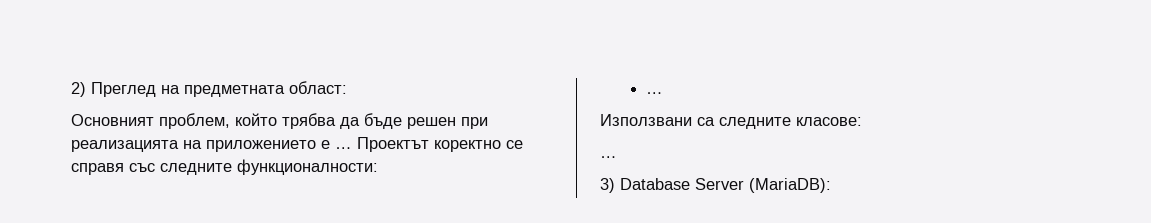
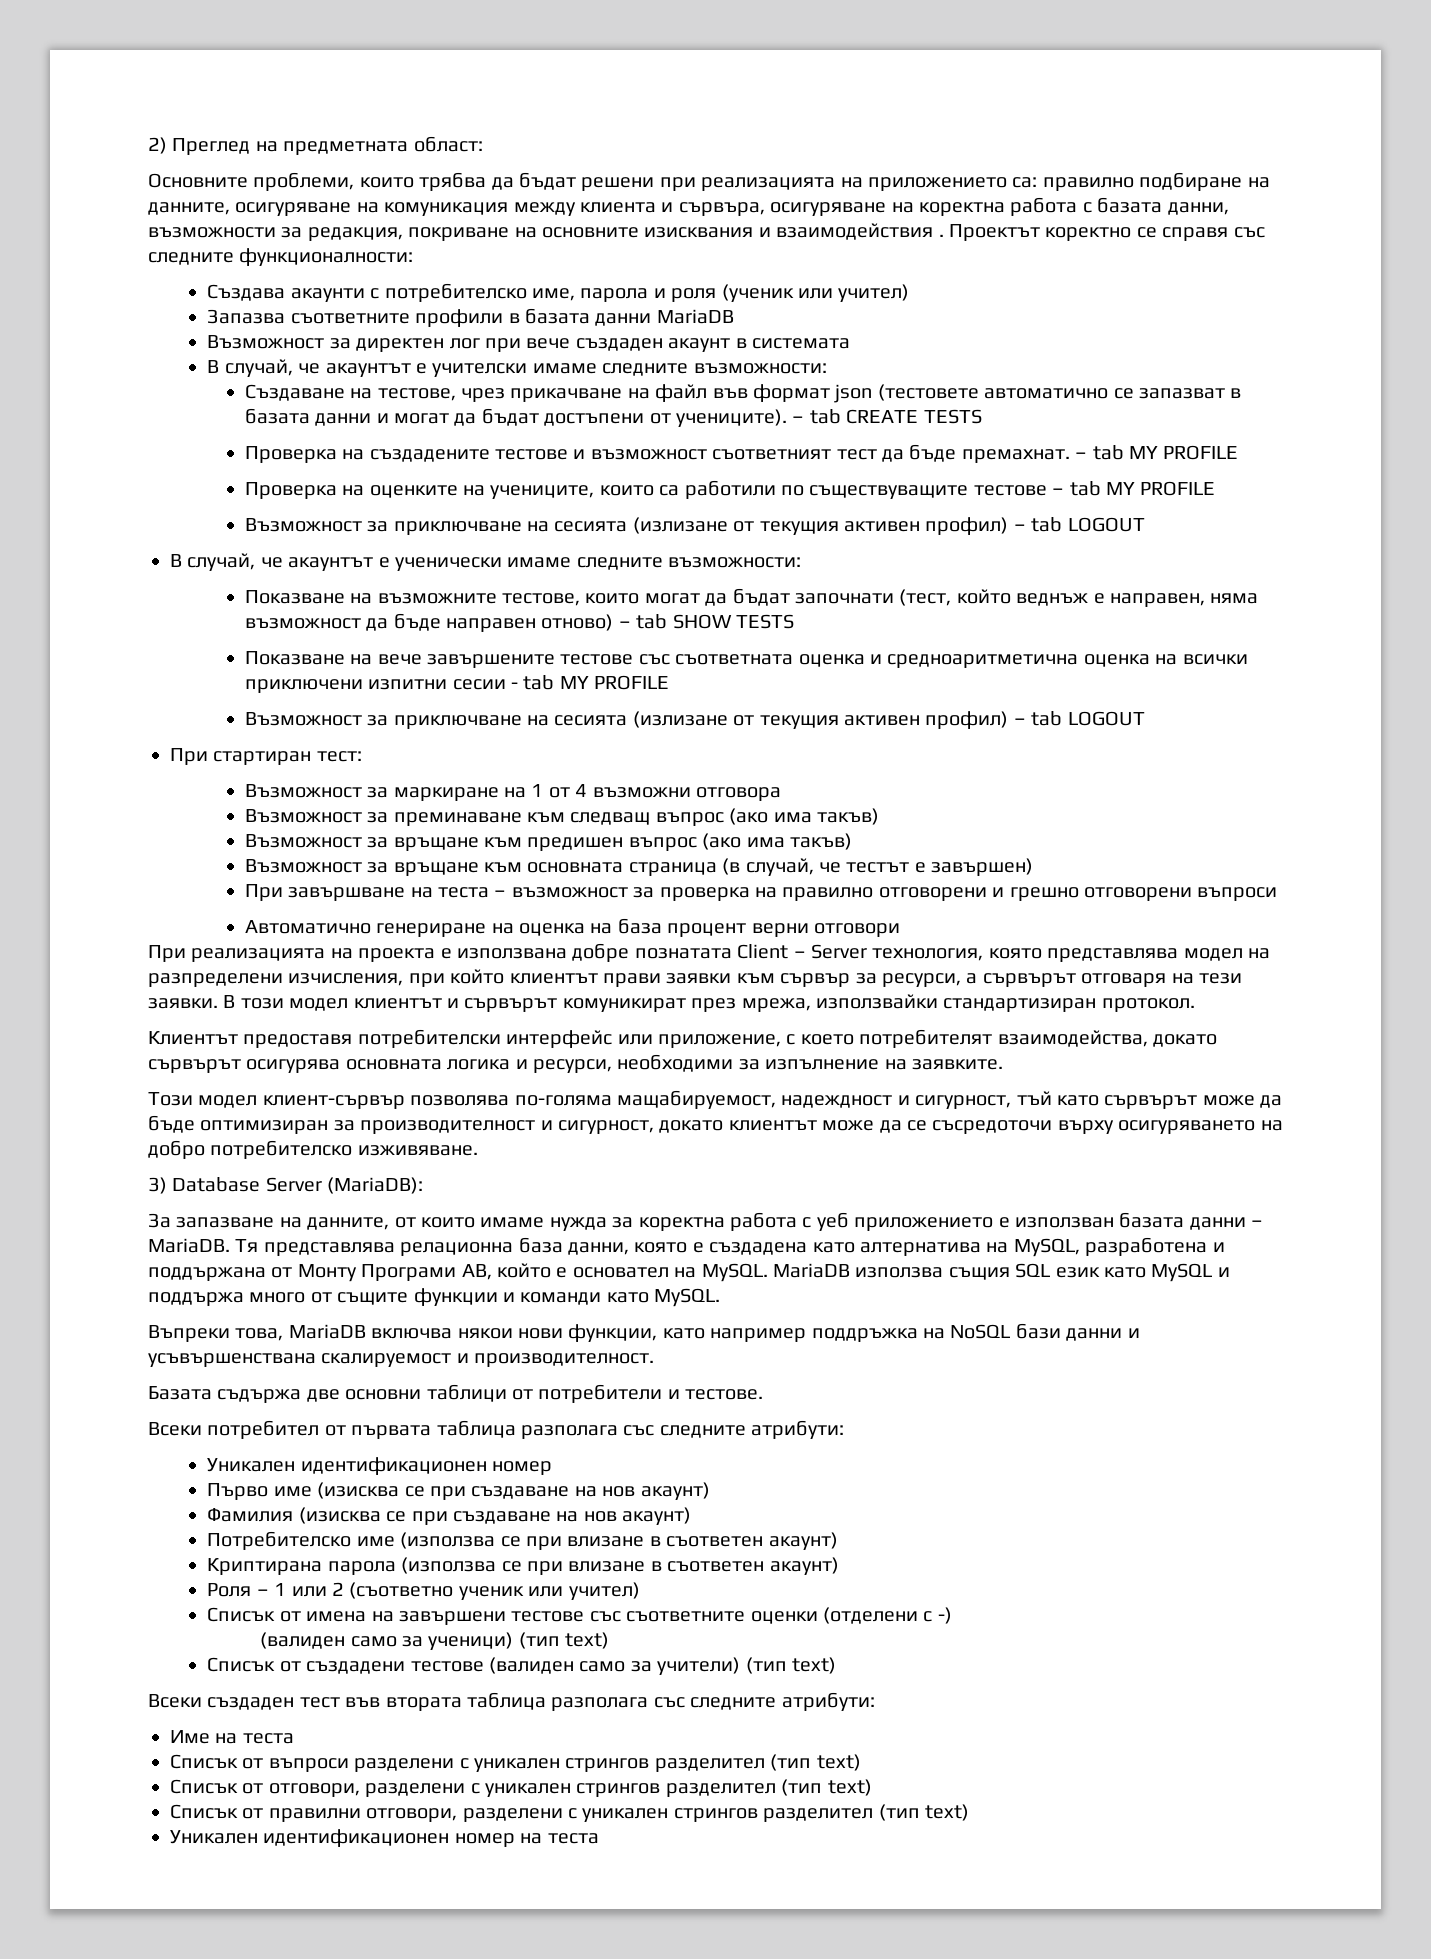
[71,113,488,129] [71,140,352,152] Основният проблем, който трябва да бъде решен при реализацията на приложението е … -> [148,172,1270,191] [148,197,1229,216] [148,223,944,241] Основните проблеми, които трябва да бъдат решени при реализацията на приложението са: правилно подбиране на данните, осигуряване на комуникация между клиента и сървъра, осигуряване на коректна работа с базата данни, възможности за редакция, покриване на основните изисквания и взаимодействия .
[646,92,664,94] [600,114,862,129] [600,156,617,158] [600,178,831,193] … // Използвани са следните класове: // … // 3) Database Server (MariaDB): -> [207,283,910,302] [207,308,734,327] [207,335,851,352] [207,359,827,377] [244,384,1242,403] [244,408,982,427] [244,444,1239,463] [244,480,1216,499] [244,517,1145,535] [170,553,802,571] [244,588,1259,607] [244,613,795,632] [244,651,1248,668] [244,675,670,693] [244,711,1145,729] [170,748,362,765] [244,784,782,801] [244,808,880,826] [244,833,853,851] [244,858,1034,876] [244,884,1278,901] [244,918,901,937] [148,943,1270,962] [148,969,1242,987] [148,994,1195,1012] [148,1029,1217,1048] [148,1054,1003,1073] [148,1090,1283,1109] [148,1115,1283,1134] [148,1140,478,1159] [148,1177,424,1194] [148,1212,1264,1231] [148,1237,1225,1257] [148,1263,1230,1282] [148,1288,721,1307] [148,1323,1140,1342] [148,1353,655,1367] [148,1384,764,1403] [148,1420,845,1439] [207,1457,553,1475] [207,1482,710,1500] [207,1507,692,1525] [207,1531,838,1550] [207,1557,839,1575] [207,1582,640,1600] [207,1607,952,1625] [260,1632,610,1650] [207,1657,837,1675] [148,1692,875,1711] [170,1730,294,1744] [170,1754,861,1772] [170,1779,872,1797] [170,1804,969,1822] [170,1829,599,1847] Създава акаунти с потребителско име, парола и роля (ученик или учител) // Запазва съответните профили в базата данни MariaDB // Възможност за директен лог при вече създаден акаунт в системата // В случай, че акаунтът е учителски имаме следните възможности: // Създаване на тестове, чрез прикачване на файл във формат json (тестовете автоматично се запазват в базата данни и могат да бъдат достъпени от учениците). – tab CREATE TESTS // Проверка на създадените тестове и възможност съответният тест да бъде премахнат. – tab MY PROFILE // Проверка на оценките на учениците, които са работили по съществуващите тестове – tab MY PROFILE // Възможност за приключване на сесията (излизане от текущия активен профил) – tab LOGOUT // В случай, че акаунтът е ученически имаме следните възможности: // Показване на възможните тестове, които могат да бъдат започнати (тест, който веднъж е направен, няма възможност да бъде направен отново) – tab SHOW TESTS // Показване на вече завършените тестове със съответната оценка и средноаритметична оценка на всички приключени изпитни сесии - tab MY PROFILE // Възможност за приключване на сесията (излизане от текущия активен профил) – tab LOGOUT // При стартиран тест: // Възможност за маркиране на 1 от 4 възможни отговора // Възможност за преминаване към следващ въпрос (ако има такъв) // Възможност за връщане към предишен въпрос (ако има такъв) // Възможност за връщане към основната страница (в случай, че тестът е завършен) // При завършване на теста – възможност за проверка на правилно отговорени и грешно отговорени въпроси // Автоматично генериране на оценка на база процент верни отговори // При реализацията на проекта е използвана добре познатата Client – Server технология, която представлява модел на разпределени изчисления, при който клиентът прави заявки към сървър за ресурси, а сървърът отговаря на тези заявки. В този модел клиентът и сървърът комуникират през мрежа, използвайки стандартизиран протокол. // Клиентът предоставя потребителски интерфейс или приложение, с което потребителят взаимодейства, докато сървърът осигурява основната логика и ресурси, необходими за изпълнение на заявките. // Този модел клиент-сървър позволява по-голяма мащабируемост, надеждност и сигурност, тъй като сървърът може да бъде оптимизиран за производителност и сигурност, докато клиентът може да се съсредоточи върху осигуряването на добро потребителско изживяване. // 3) Database Server (MariaDB): // За запазване на данните, от които имаме нужда за коректна работа с уеб приложението е използван базата данни – MariaDB. Тя представлява релационна база данни, която е създадена като алтернатива на MySQL, разработена и поддържана от Монтy Програми AB, който е основател на MySQL. MariaDB използва същия SQL език като MySQL и поддържа много от същите функции и команди като MySQL. // Въпреки това, MariaDB включва някои нови функции, като например поддръжка на NoSQL бази данни и усъвършенствана скалируемост и производителност. // Базата съдържа две основни таблици от потребители и тестове. // Всеки потребител от първата таблица разполага със следните атрибути: // Уникален идентификационен номер // Първо име (изисква се при създаване на нов акаунт) // Фамилия (изисква се при създаване на нов акаунт) // Потребителско име (използва се при влизане в съответен акаунт) // Криптирана парола (използва се при влизане в съответен акаунт) // Роля – 1 или 2 (съответно ученик или учител) // Списък от имена на завършени тестове със съответните оценки (отделени с -) // (валиден само за ученици) (тип text) // Списък от създадени тестове (валиден само за учители) (тип text) // Всеки създаден тест във втората таблица разполага със следните атрибути: // Име на теста // Списък от въпроси разделени с уникален стрингов разделител (тип text) // Списък от отговори, разделени с уникален стрингов разделител (тип text) // Списък от правилни отговори, разделени с уникален стрингов разделител (тип text) // Уникален идентификационен номер на теста

